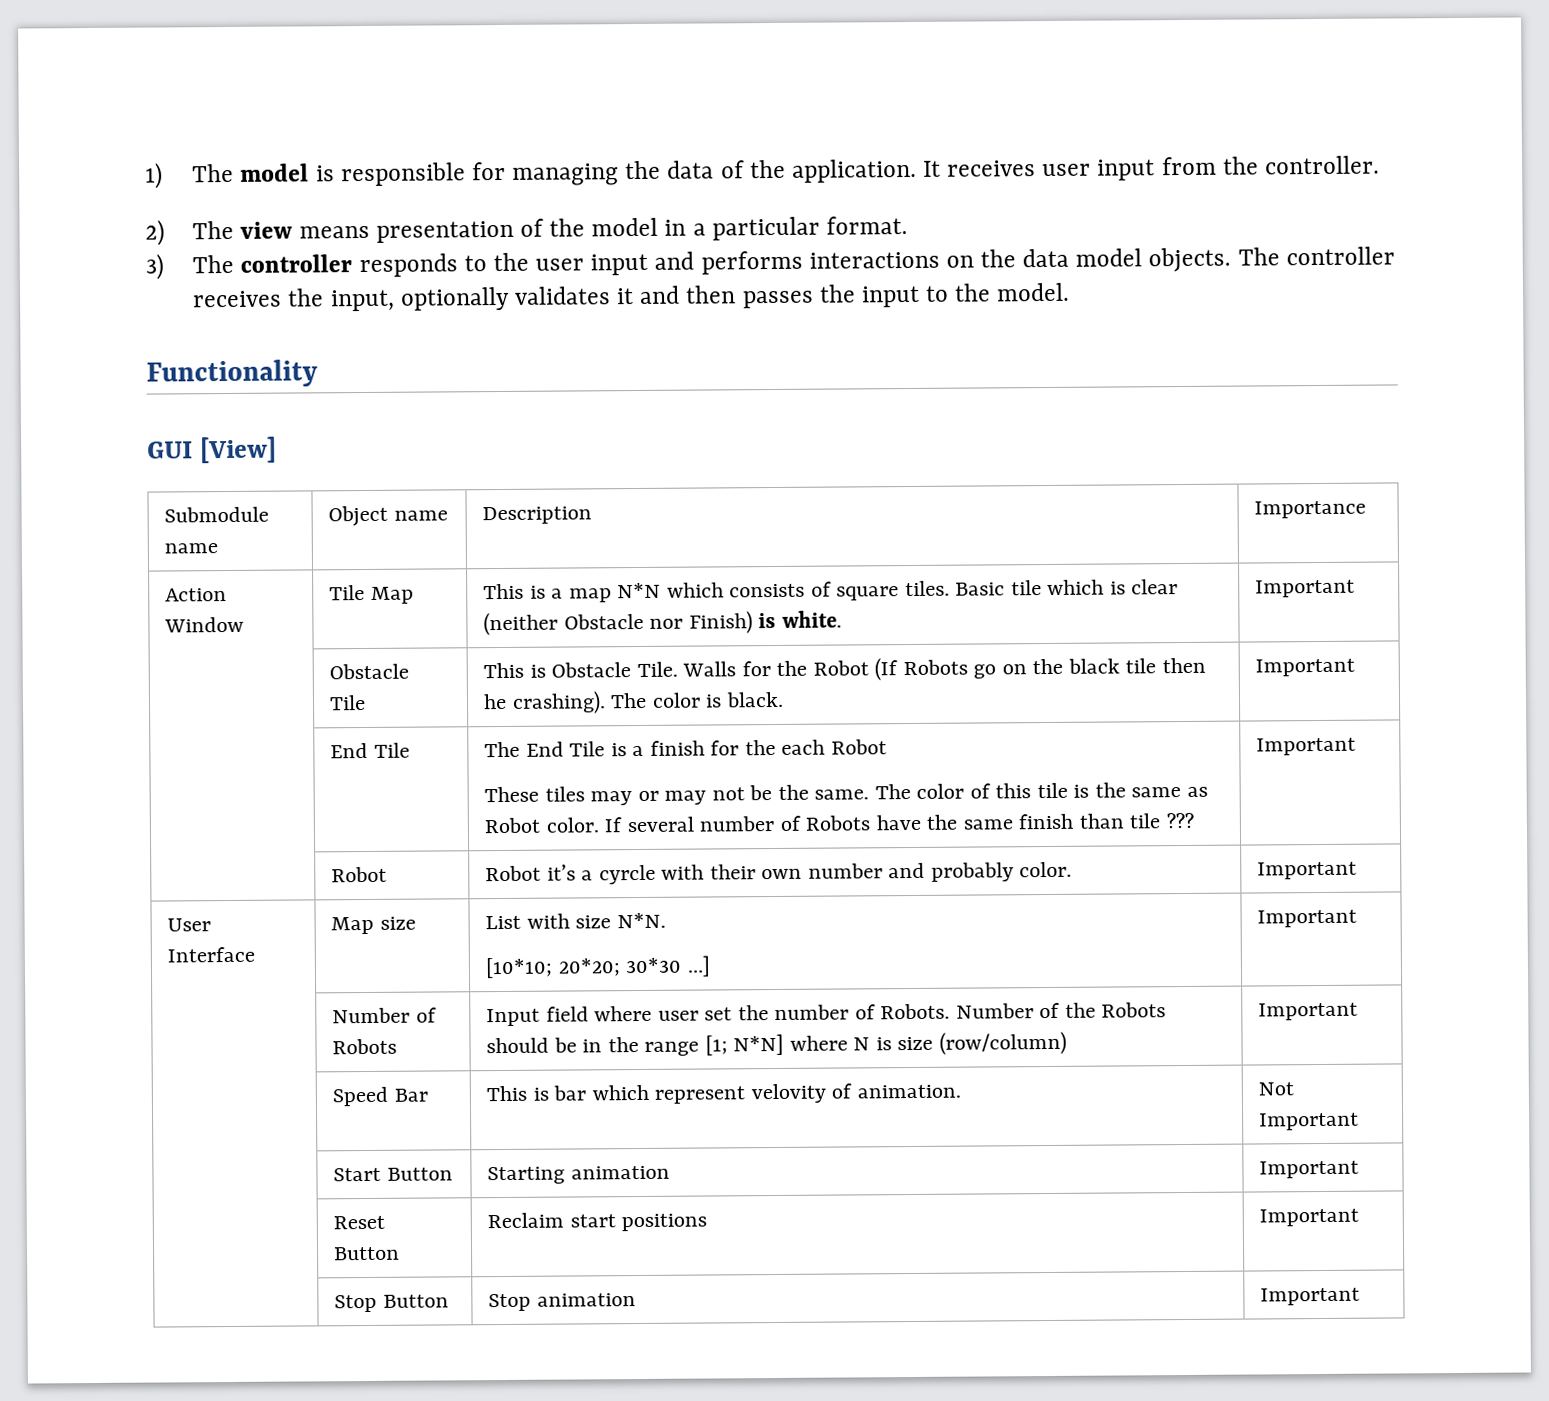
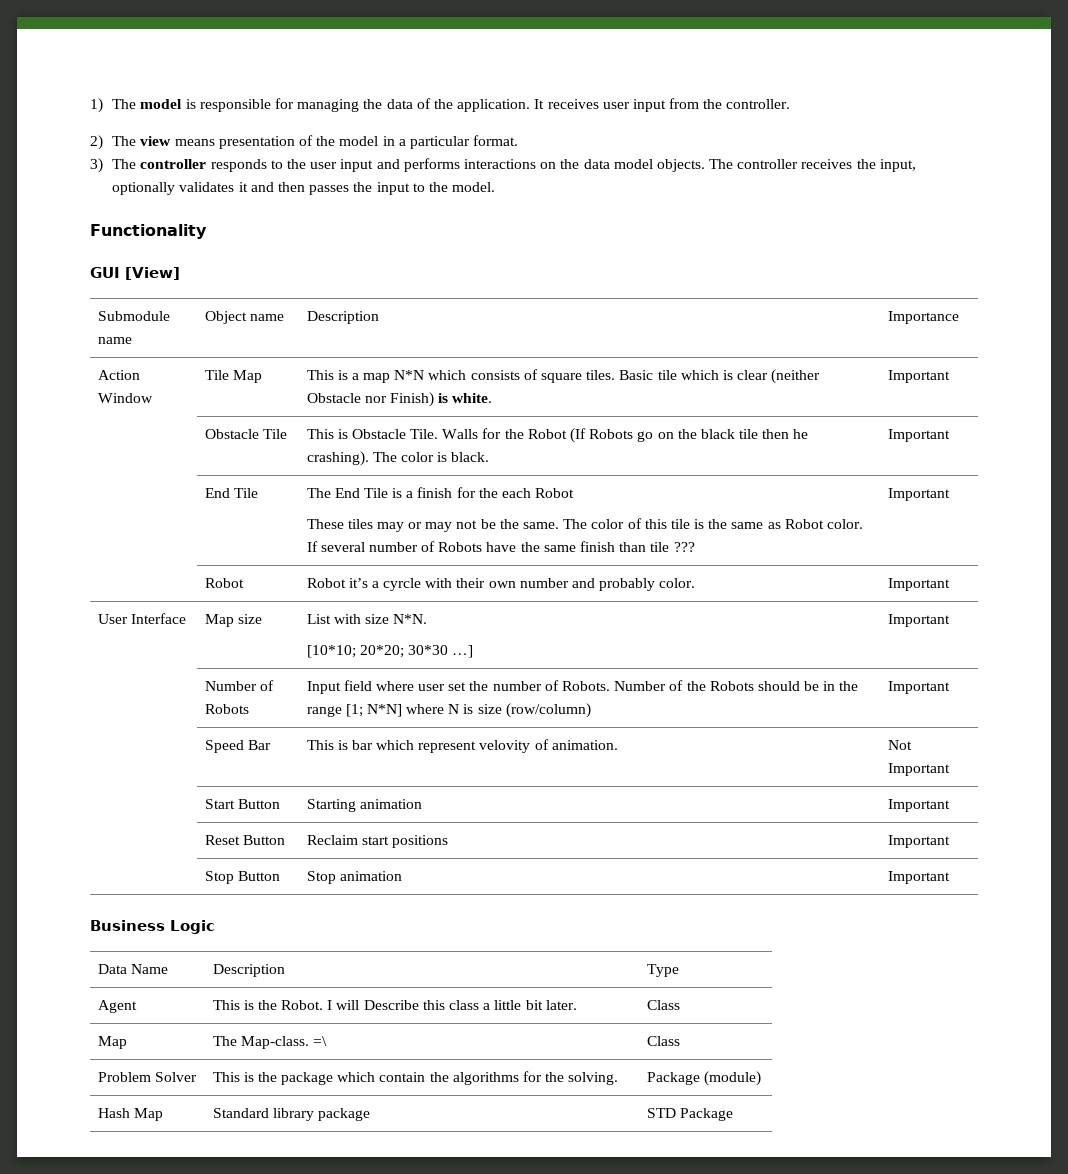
(1361, 1296) none -> [90,920,215,934] [97,964,168,974] [212,964,285,977] [646,964,679,977] [97,1000,137,1013] [212,1000,577,1010] [646,1000,680,1010] [97,1036,127,1049] [212,1036,327,1049] [646,1036,680,1046] [97,1072,197,1082] [212,1071,619,1085] [646,1071,761,1086] [97,1108,163,1121] [212,1108,370,1121] [646,1108,733,1121] // Business Logic // Data Name | Description | Type // Agent | This is the Robot. I will Describe this class a little bit later. | Class // Map | The Map-class. =\ | Class // Problem Solver | This is the package which contain the algorithms for the solving. | Package (module) // Hash Map | Standard library package | STD Package

